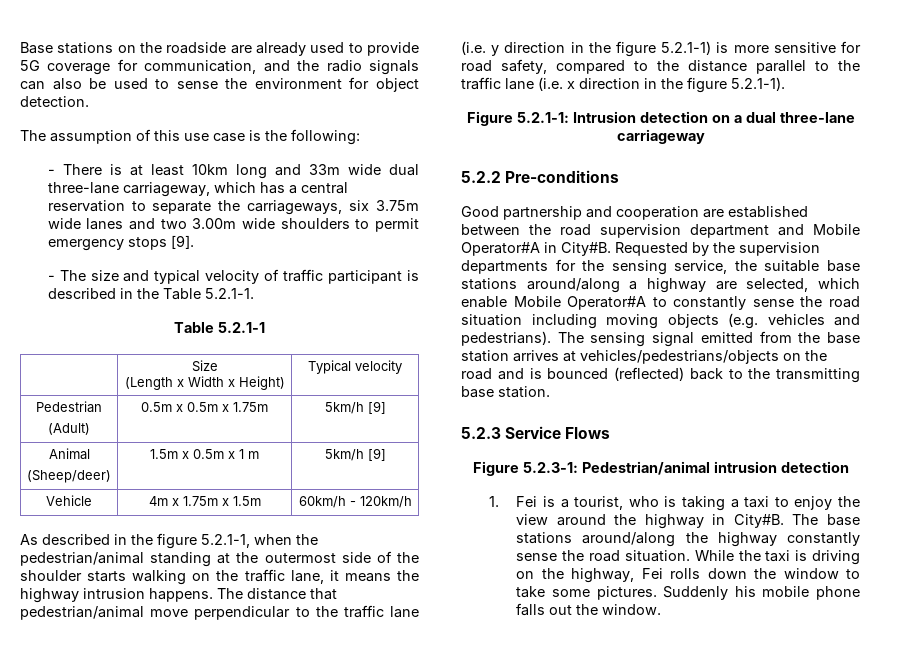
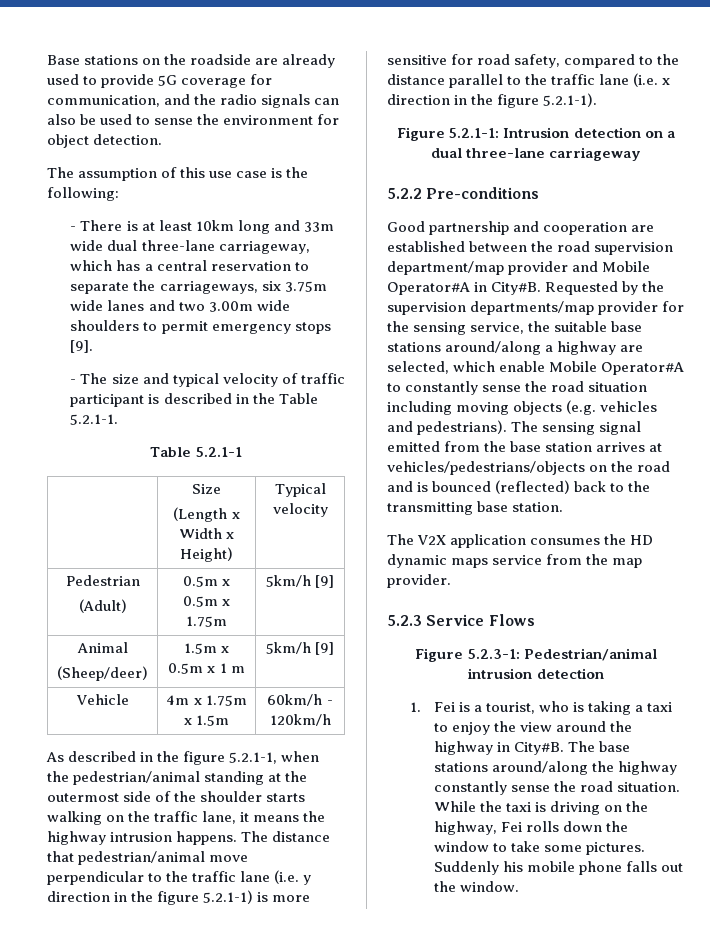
[690,224,769,238] department -> [387,261,569,275] department/map provider
[461,260,548,274] departments -> [470,301,659,315] departments/map provider
(550, 392) none -> [387,534,654,548] [387,554,643,568] [387,574,451,588] // The V2X application consumes the HD dynamic maps service from the map provider.

